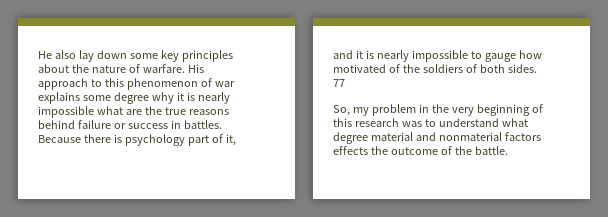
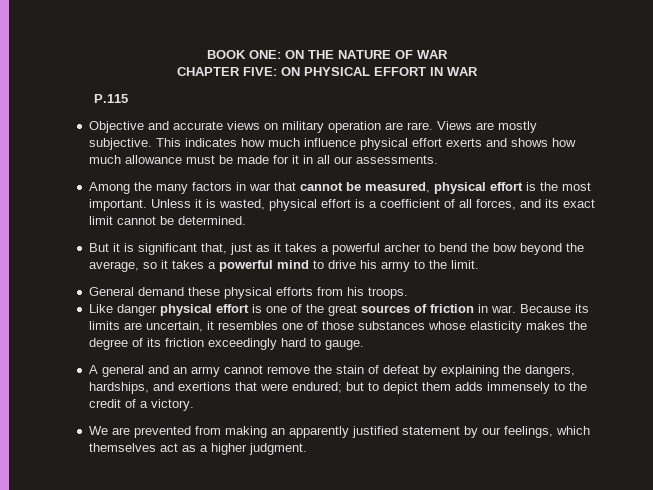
[38,50,233,62] [38,64,204,73] [38,78,235,90] [38,92,230,104] [38,106,229,118] [38,120,222,129] [38,134,236,146] [333,50,542,62] [333,64,537,73] [333,79,345,87] [333,104,543,116] [333,118,528,127] [333,132,541,144] [333,146,508,155] He also lay down some key principles about the nature of warfare. His approach to this phenomenon of war explains some degree why it is nearly impossible what are the true reasons behind failure or success in battles. Because there is psychology part of it, and it is nearly impossible to gauge how motivated of the soldiers of both sides. 77 // So, my problem in the very beginning of this research was to understand what degree material and nonmaterial factors effects the outcome of the battle. -> [206,50,448,59] [176,67,478,76] [93,94,128,103] [88,121,537,133] [88,138,576,150] [88,155,438,164] [88,182,591,194] [88,199,595,211] [88,216,246,225] [88,243,584,255] [88,260,479,272] [88,287,408,299] [88,304,589,316] [88,321,587,333] [88,338,364,350] [88,365,575,377] [88,382,587,394] [88,399,194,411] [88,426,590,438] [88,443,307,455] BOOK ONE: ON THE NATURE OF WAR // CHAPTER FIVE: ON PHYSICAL EFFORT IN WAR // P.115 // Objective and accurate views on military operation are rare. Views are mostly subjective. This indicates how much influence physical effort exerts and shows how much allowance must be made for it in all our assessments. // Among the many factors in war that cannot be measured, physical effort is the most important. Unless it is wasted, physical effort is a coefficient of all forces, and its exact limit cannot be determined. // But it is significant that, just as it takes a powerful archer to bend the bow beyond the average, so it takes a powerful mind to drive his army to the limit. // General demand these physical efforts from his troops. // Like danger physical effort is one of the great sources of friction in war. Because its limits are uncertain, it resembles one of those substances whose elasticity makes the degree of its friction exceedingly hard to gauge. // A general and an army cannot remove the stain of defeat by explaining the dangers, hardships, and exertions that were endured; but to depict them adds immensely to the credit of a victory. // We are prevented from making an apparently justified statement by our feelings, which themselves act as a higher judgment.

